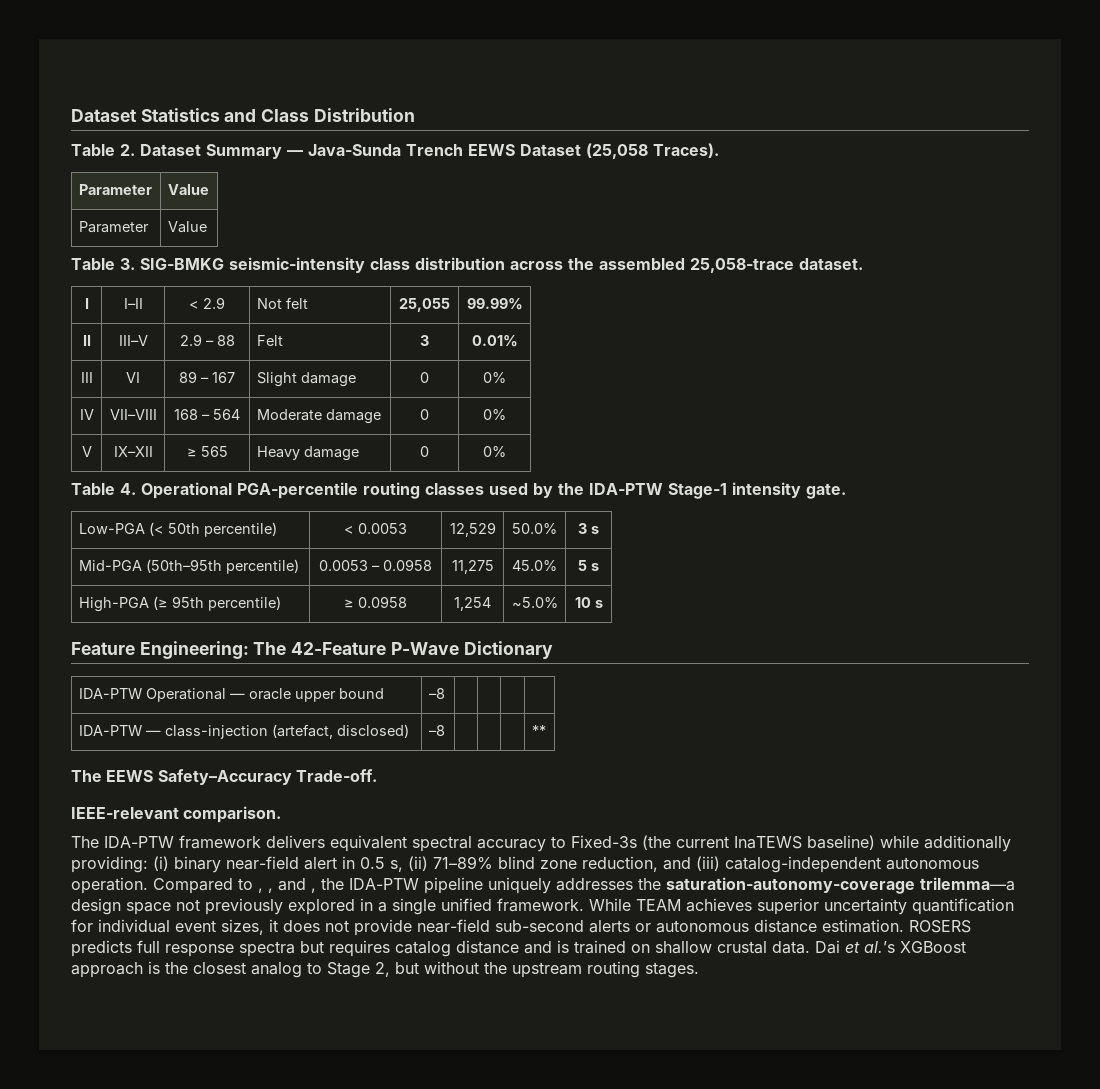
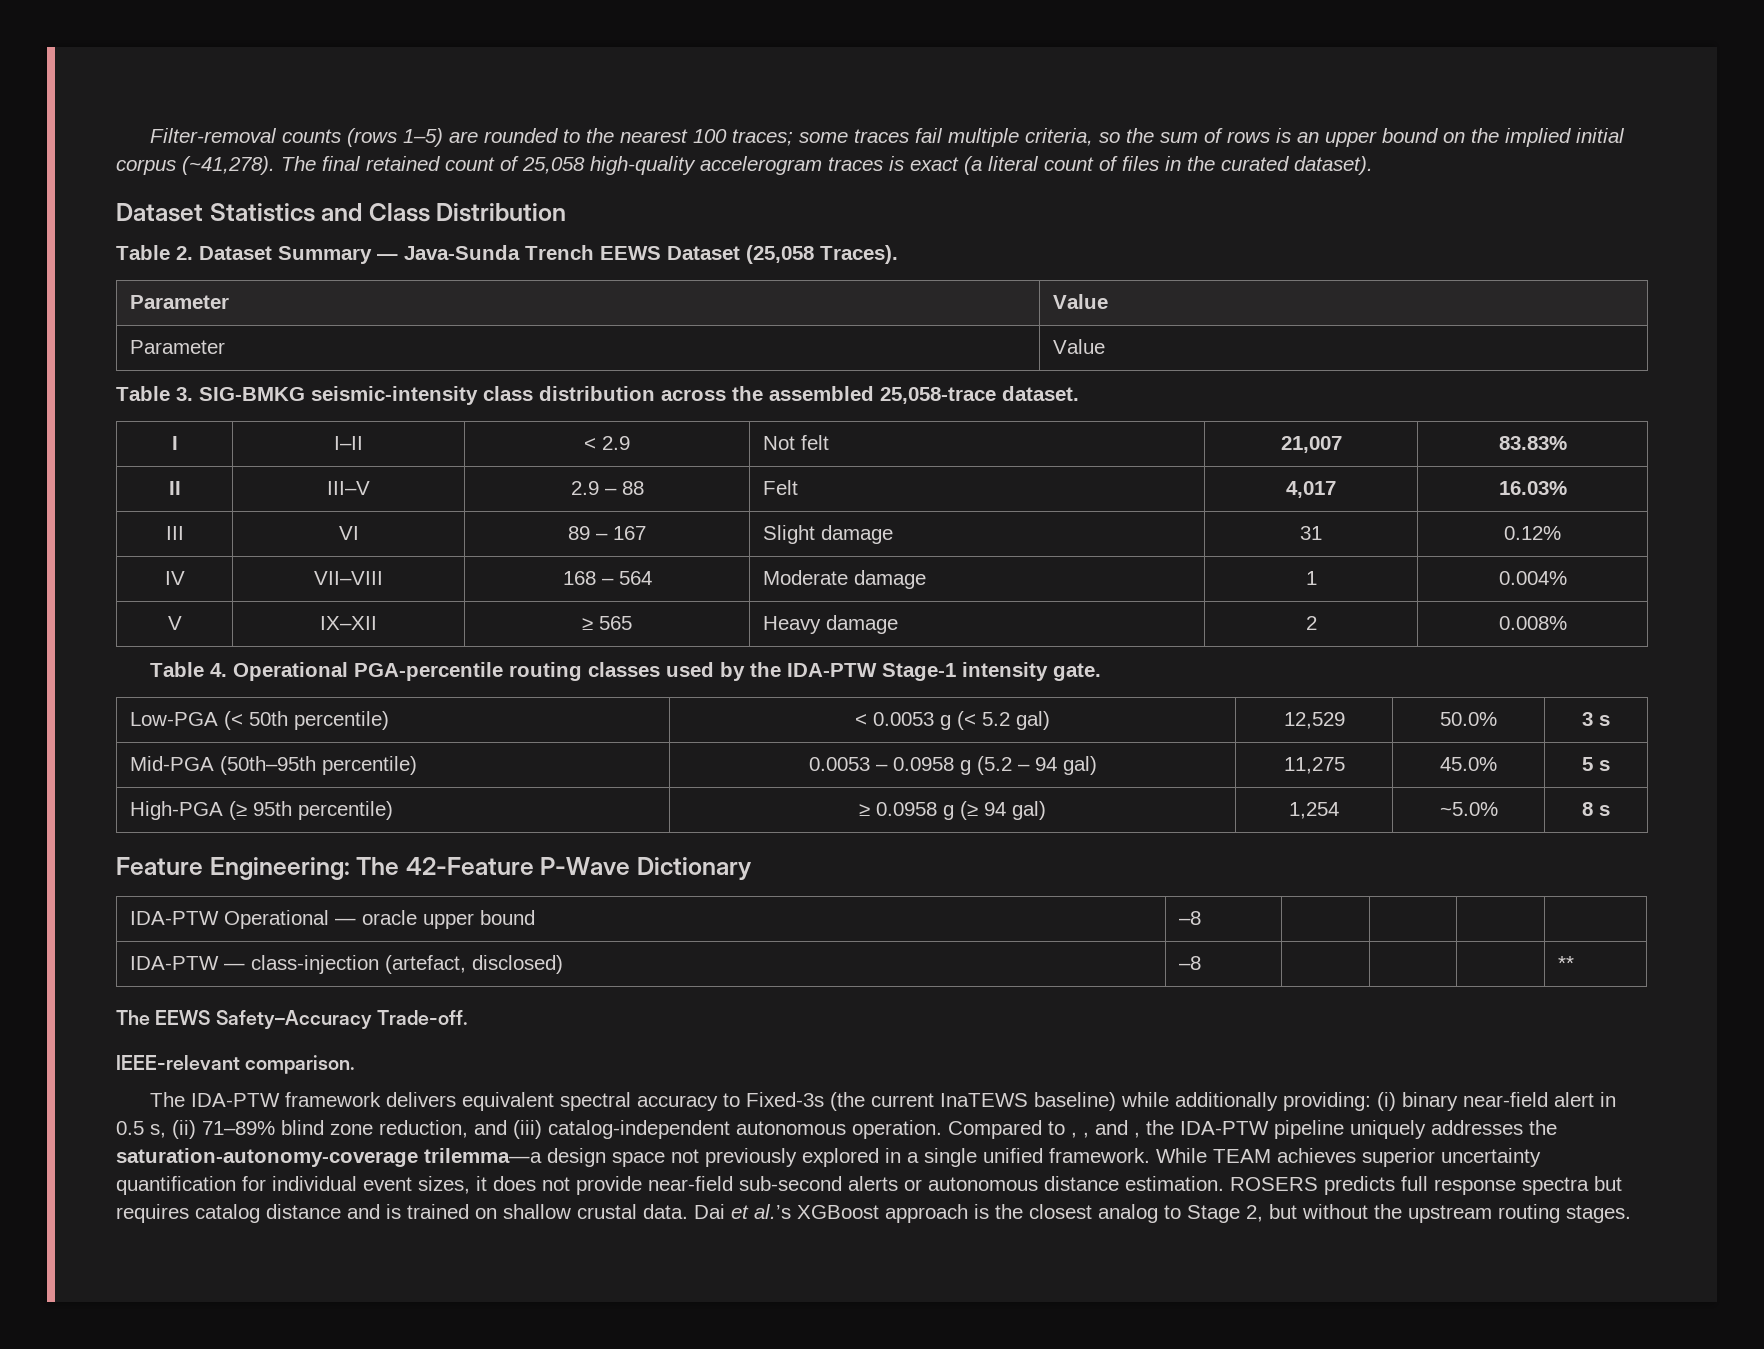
(71, 115) none -> [150,128,1626,147] [116,156,1373,175] Filter-removal counts (rows 1–5) are rounded to the nearest 100 traces; some traces fail multiple criteria, so the sum of rows is an upper bound on the implied initial corpus (~41,278). The final retained count of 25,058 high-quality accelerogram traces is exact (a literal count of files in the curated dataset). //
[399,298,450,312] [466,298,523,310] 25,055 | 99.99% -> [1280,436,1342,453] [1498,436,1567,450] 21,007 | 83.83%
[420,335,429,346] [471,335,518,347] 3 | 0.01% -> [1286,481,1336,498] [1498,481,1567,495] 4,017 | 16.03%
[420,372,429,383] [483,372,506,383] 0 | 0% -> [1300,526,1322,540] [1504,526,1561,540] 31 | 0.12%
[420,409,429,420] [483,409,506,420] 0 | 0% -> [1305,571,1317,585] [1498,571,1567,585] 1 | 0.004%
[420,446,429,457] [483,446,506,457] 0 | 0% -> [1305,616,1317,630] [1498,616,1567,630] 2 | 0.008%
(407, 528) none -> [940,711,1050,730] g (< 5.2 gal)
(432, 565) none -> [959,756,1097,775] g (5.2 – 94 gal)
(407, 602) none -> [943,801,1046,820] g (≥ 94 gal)
[574,597,591,608] 10 -> [1582,802,1593,816] 8

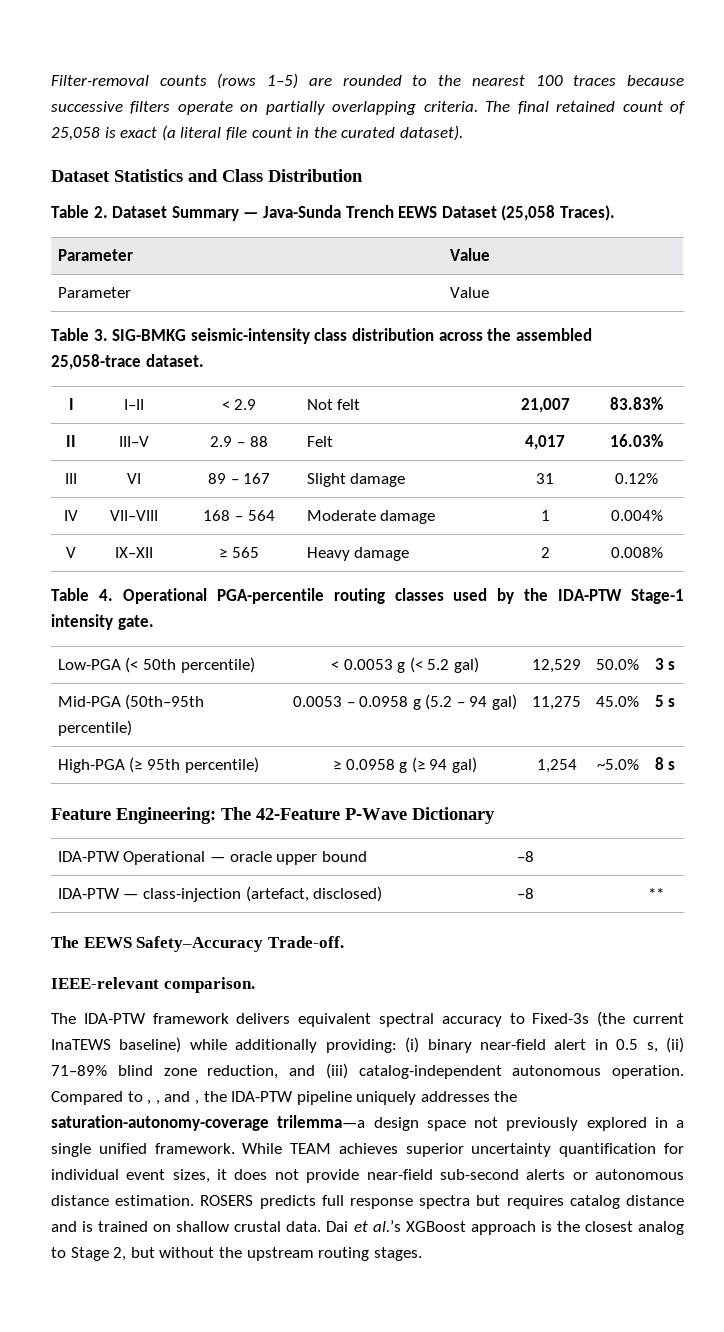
[732,128,1626,147] [116,156,275,175] traces; some traces fail multiple criteria, so the sum of rows is an upper bound on the implied initial corpus (~41,278). -> [573,75,685,86] [51,101,478,115] traces because successive filters operate on partially overlapping criteria.
[590,156,883,175] high-quality accelerogram traces -> (100, 134) none
[1044,156,1159,171] count of files -> [225,127,292,140] file count

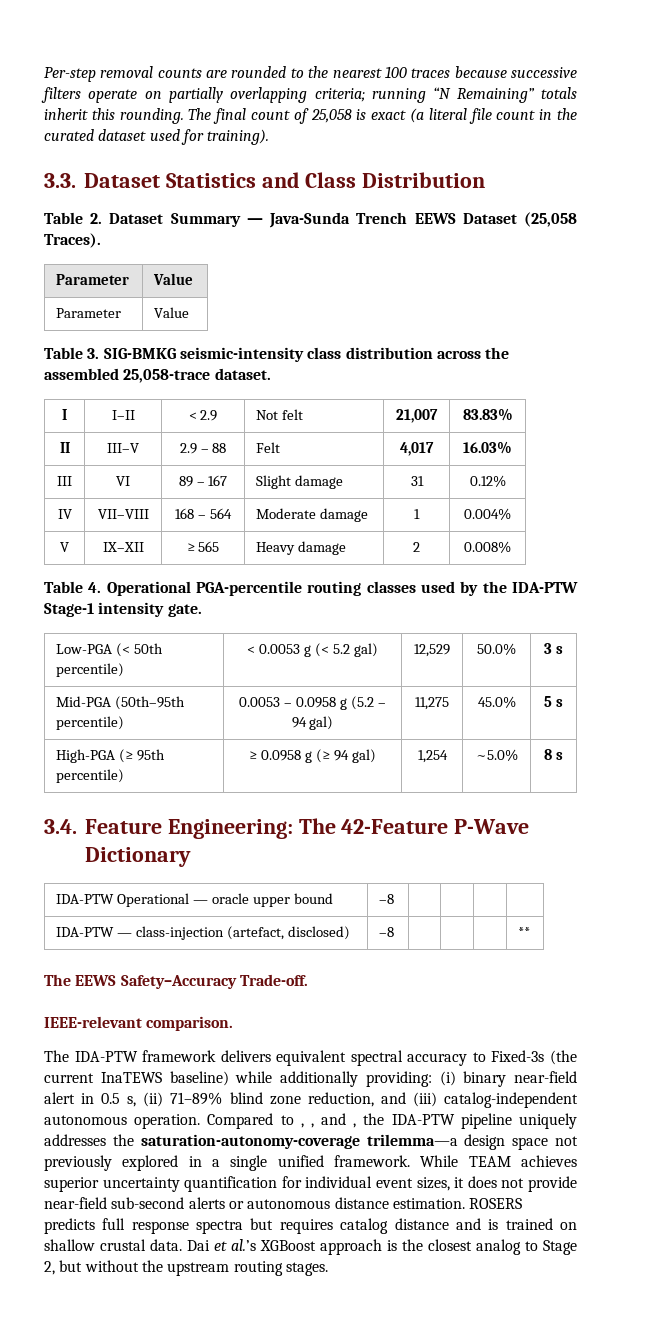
[51,73,299,89] Filter-removal counts (rows 1–5) -> [44,66,202,82] Per-step removal counts
[423,101,478,112] criteria. -> [314,87,577,103] [44,108,184,124] criteria; running “N Remaining” totals inherit this rounding.
[556,101,616,112] retained -> (247, 116) none
[399,125,463,141] dataset). // -> [98,129,270,145] [44,173,76,188] dataset used for training). // 3.3.
(676, 765) none -> [44,819,77,834] 3.4.

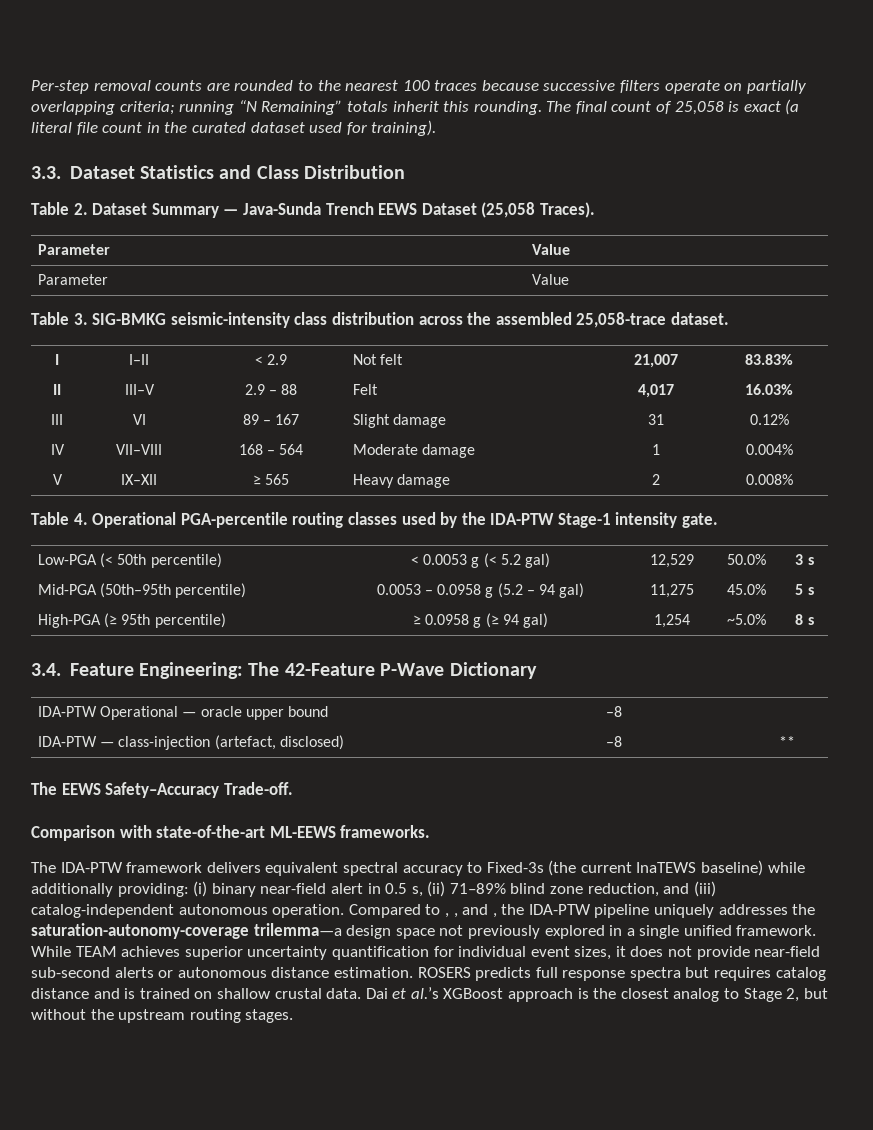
[44,1016,234,1031] IEEE-relevant comparison. -> [31,825,431,841] Comparison with state-of-the-art ML-EEWS frameworks.

